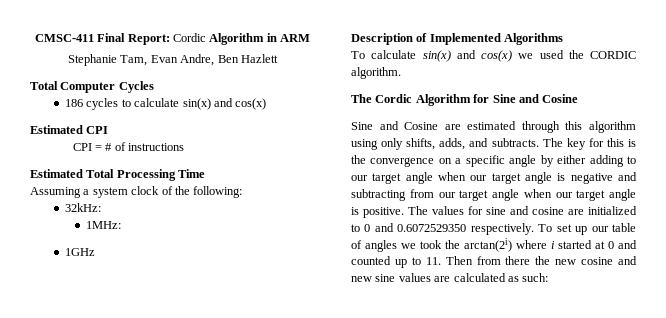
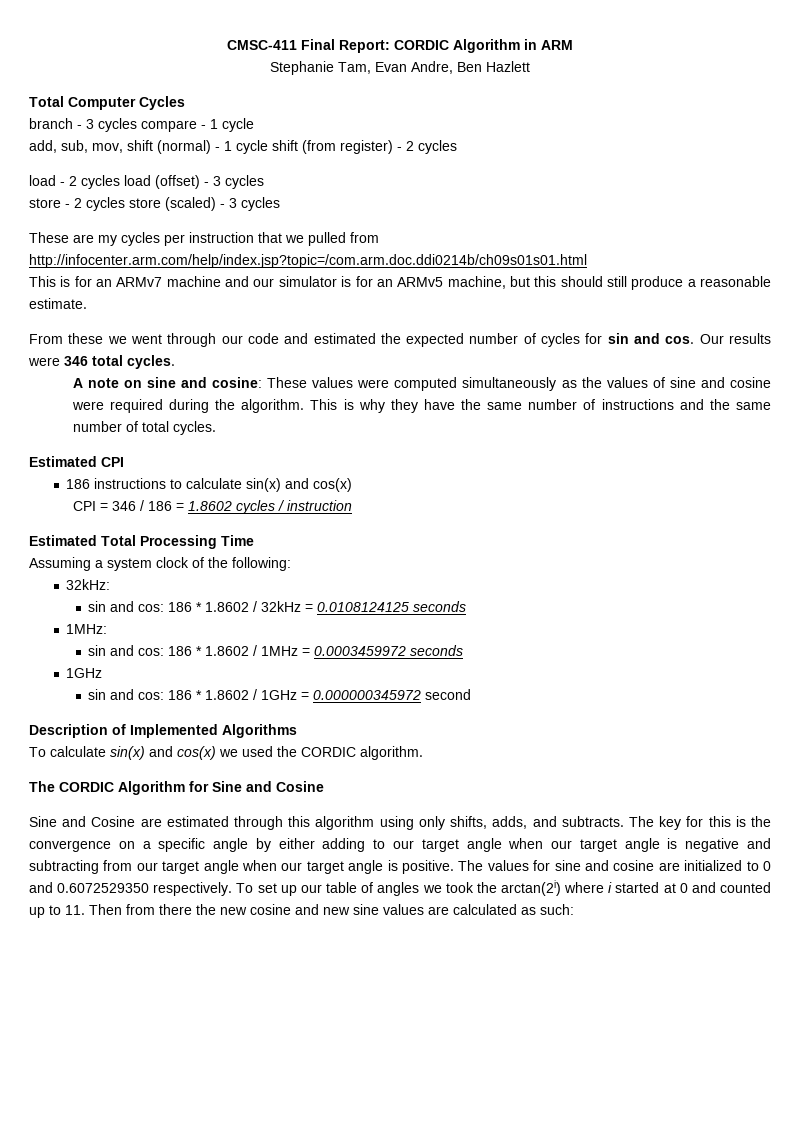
[173,33,206,42] Cordic -> [394,40,449,50] CORDIC
[65,98,119,110] // 186 cycles -> [29,118,254,132] [29,140,457,154] [29,175,264,189] [29,197,280,211] [29,232,379,246] [29,254,587,268] [29,276,772,290] [29,298,87,309] [29,333,771,347] [28,355,175,369] [72,377,771,391] [71,399,772,413] [72,421,216,435] [29,456,124,467] [66,478,167,489] // branch - 3 cycles compare - 1 cycle // add, sub, mov, shift (normal) - 1 cycle shift (from register) - 2 cycles // load - 2 cycles load (offset) - 3 cycles // store - 2 cycles store (scaled) - 3 cycles // These are my cycles per instruction that we pulled from http://infocenter.arm.com/help/index.jsp?topic=/com.arm.doc.ddi0214b/ch09s01s01.html // This is for an ARMv7 machine and our simulator is for an ARMv5 machine, but this should still produce a reasonable estimate. // From these we went through our code and estimated the expected number of cycles for sin and cos. Our results were 346 total cycles. // A note on sine and cosine: These values were computed simultaneously as the values of sine and cosine were required during the algorithm. This is why they have the same number of instructions and the same number of total cycles. // Estimated CPI // 186 instructions
[30,125,109,134] // Estimated CPI -> (353, 485) none
[105,142,185,151] # of instructions -> [111,500,352,514] 346 / 186 = 1.8602 cycles / instruction
[86,221,122,229] [65,248,96,256] 1MHz: // 1GHz -> [88,601,467,612] [66,624,108,634] [88,645,464,656] [66,668,103,678] [88,689,472,700] sin and cos: 186 * 1.8602 / 32kHz = 0.0108124125 seconds // 1MHz: // sin and cos: 186 * 1.8602 / 1MHz = 0.0003459972 seconds // 1GHz // sin and cos: 186 * 1.8602 / 1GHz = 0.000000345972 second
[375,94,413,103] Cordic -> [59,782,114,792] CORDIC

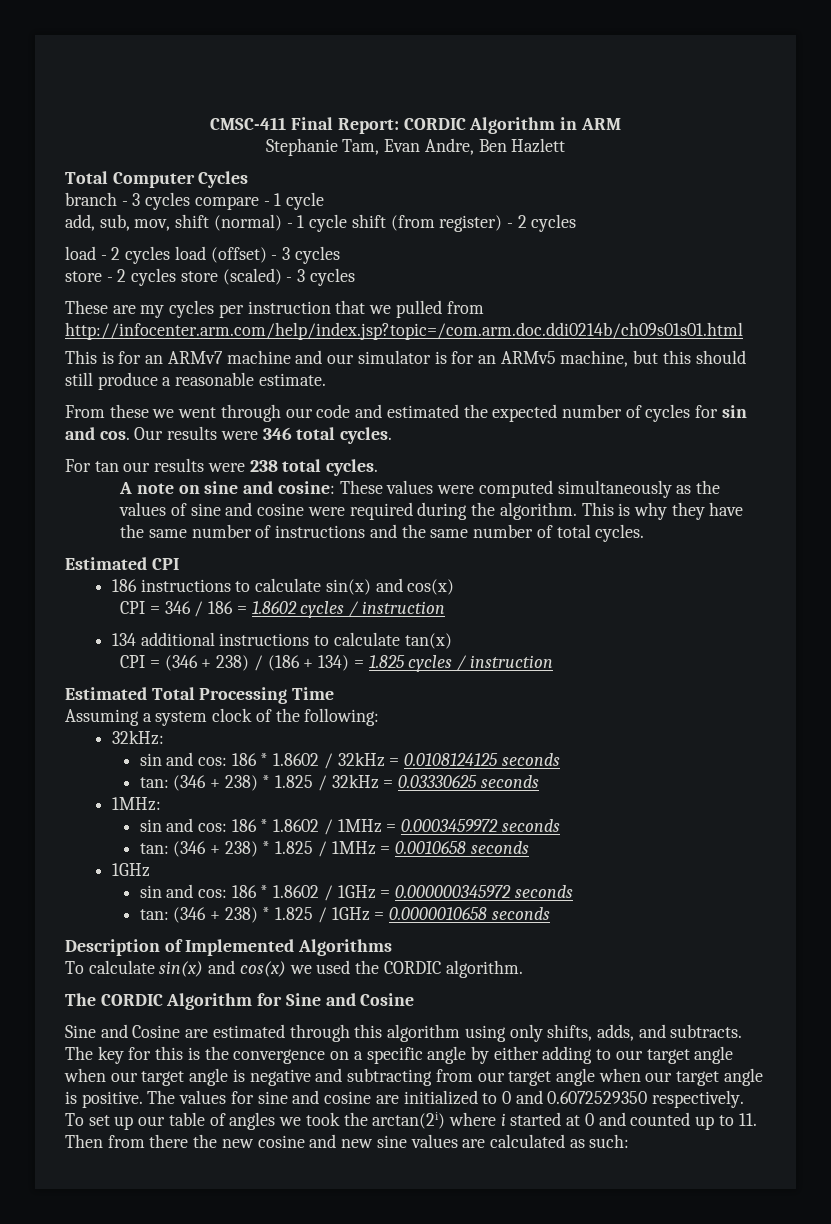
(175, 362) none -> [65,458,379,476] // For tan our results were 238 total cycles.
(352, 505) none -> [111,632,452,649] [120,655,553,672] // 134 additional instructions to calculate tan(x) // CPI = (346 + 238) / (186 + 134) = 1.825 cycles / instruction
(467, 606) none -> [139,774,539,791] // tan: (346 + 238) * 1.825 / 32kHz = 0.03330625 seconds
(464, 650) none -> [139,841,529,857] // tan: (346 + 238) * 1.825 / 1MHz = 0.0010658 seconds
[425,689,472,700] second -> [514,885,573,898] [139,907,550,923] seconds // tan: (346 + 238) * 1.825 / 1GHz = 0.0000010658 seconds

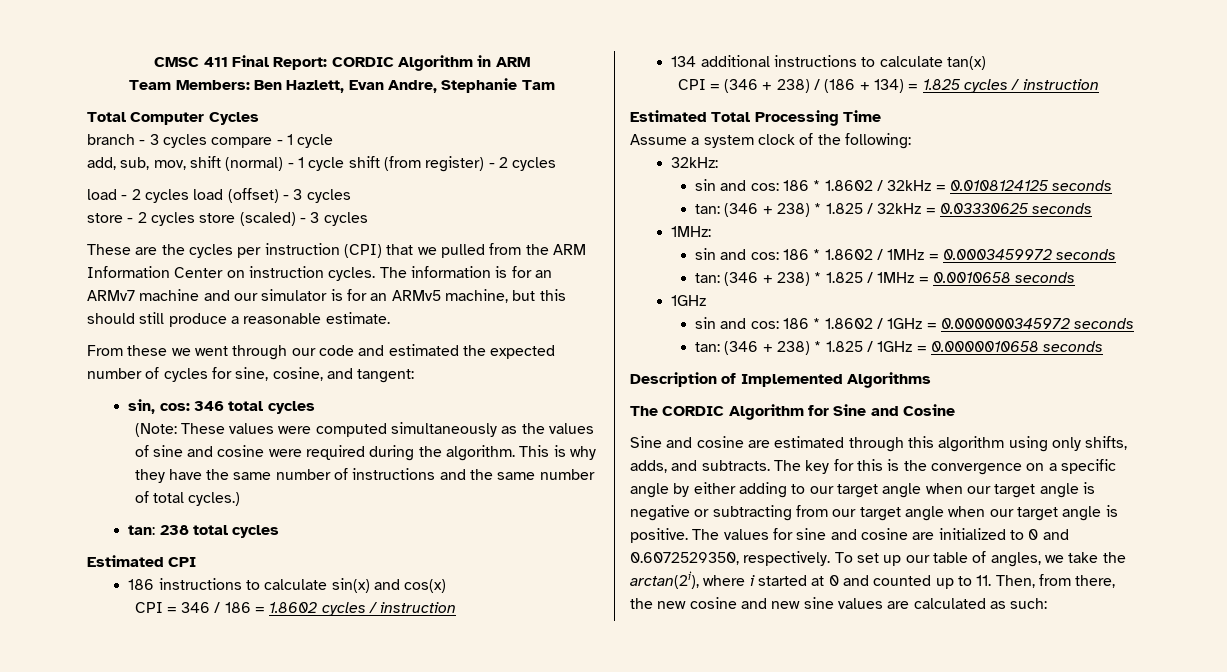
[210,117,287,130] CMSC-411 -> [154,57,228,67] CMSC 411
[265,138,566,156] Stephanie Tam, Evan Andre, Ben Hazlett -> [129,78,555,93] Team Members: Ben Hazlett, Evan Andre, Stephanie Tam
[140,305,165,318] my -> [161,244,185,255] the
(331, 307) none -> [343,244,382,258] (CPI)
[65,322,743,340] [65,350,97,364] http://infocenter.arm.com/help/index.jsp?topic=/com.arm.doc.ddi0214b/ch09s01s01.html // This -> [525,244,586,255] [87,266,491,281] the ARM Information Center on instruction cycles. The information
[721,405,747,418] [65,426,393,444] [65,458,379,476] [119,481,335,494] sin and cos. Our results were 346 total cycles. // For tan our results were 238 total cycles. // A note on sine and cosine: -> [235,367,415,383] [128,399,315,414] [134,423,177,437] sine, cosine, and tangent: // sin, cos: 346 total cycles // (Note:
[595,524,645,542] cycles. -> [188,492,241,506] [128,525,280,538] cycles.) // tan: 238 total cycles
[65,709,139,726] Assuming -> [630,134,687,145] Assume
[65,960,523,978] // To calculate sin(x) and cos(x) we used the CORDIC algorithm. -> (931, 380) none
[132,1025,181,1038] Cosine -> [696,436,744,448] cosine
[315,1068,343,1082] and -> [694,509,710,517] or
[547,1091,648,1104] 0.6072529350 -> [630,552,739,565] 0.6072529350,
[229,1112,446,1130] angles we took the arctan(2i) -> [990,552,1126,567] [630,571,699,589] angles, we take the arctan(2i),
[65,1134,189,1148] Then from there -> [995,574,1116,588] Then, from there,

